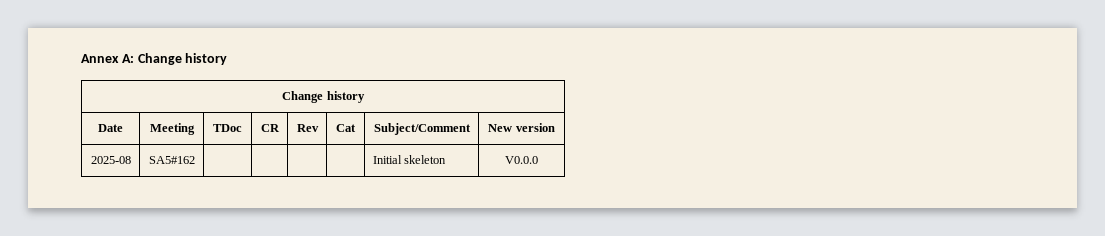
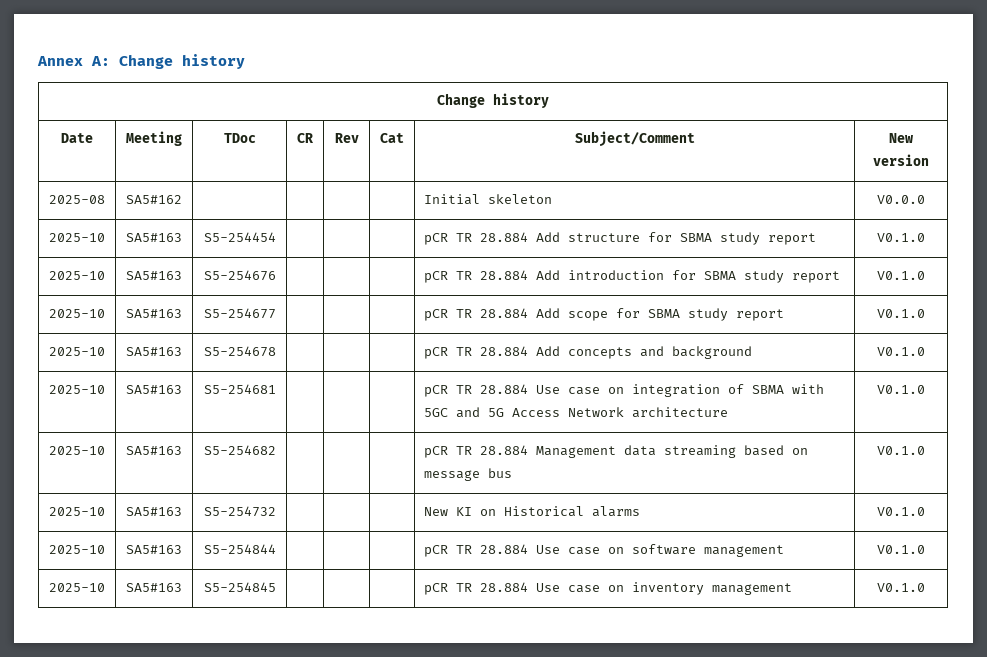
(538, 160) none -> [49,233,105,242] [126,233,182,242] [203,232,276,242] [424,232,817,245] [877,233,925,242] [49,271,105,280] [126,271,182,280] [203,270,276,281] [424,270,841,283] [877,271,925,280] [49,309,105,318] [126,309,182,318] [203,308,276,319] [424,308,785,321] [877,309,925,318] [49,347,105,356] [126,347,182,356] [203,346,276,357] [424,346,753,359] [877,347,925,356] [49,385,105,394] [126,385,182,394] [203,384,276,394] [424,384,825,397] [424,407,729,418] [877,385,925,394] [49,446,105,455] [126,446,182,455] [203,445,276,455] [424,445,809,458] [424,468,513,481] [877,446,925,455] [49,507,105,516] [126,507,182,516] [203,506,276,517] [424,506,641,517] [877,507,925,516] [49,545,105,554] [126,545,182,554] [203,544,276,554] [424,544,785,557] [877,545,925,554] [49,583,105,592] [126,583,182,592] [203,582,276,592] [424,582,793,595] [877,583,925,592] // 2025-10 | SA5#163 | S5-254454 | | | | pCR TR 28.884 Add structure for SBMA study report | V0.1.0 // 2025-10 | SA5#163 | S5-254676 | | | | pCR TR 28.884 Add introduction for SBMA study report | V0.1.0 // 2025-10 | SA5#163 | S5-254677 | | | | pCR TR 28.884 Add scope for SBMA study report | V0.1.0 // 2025-10 | SA5#163 | S5-254678 | | | | pCR TR 28.884 Add concepts and background | V0.1.0 // 2025-10 | SA5#163 | S5-254681 | | | | pCR TR 28.884 Use case on integration of SBMA with 5GC and 5G Access Network architecture | V0.1.0 // 2025-10 | SA5#163 | S5-254682 | | | | pCR TR 28.884 Management data streaming based on message bus | V0.1.0 // 2025-10 | SA5#163 | S5-254732 | | | | New KI on Historical alarms | V0.1.0 // 2025-10 | SA5#163 | S5-254844 | | | | pCR TR 28.884 Use case on software management | V0.1.0 // 2025-10 | SA5#163 | S5-254845 | | | | pCR TR 28.884 Use case on inventory management | V0.1.0

